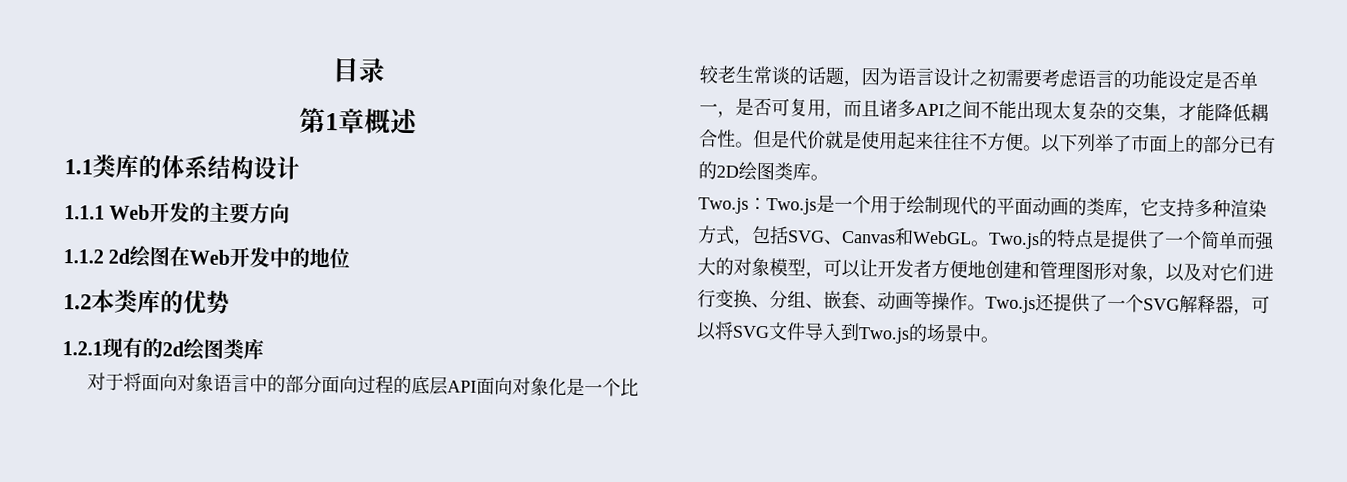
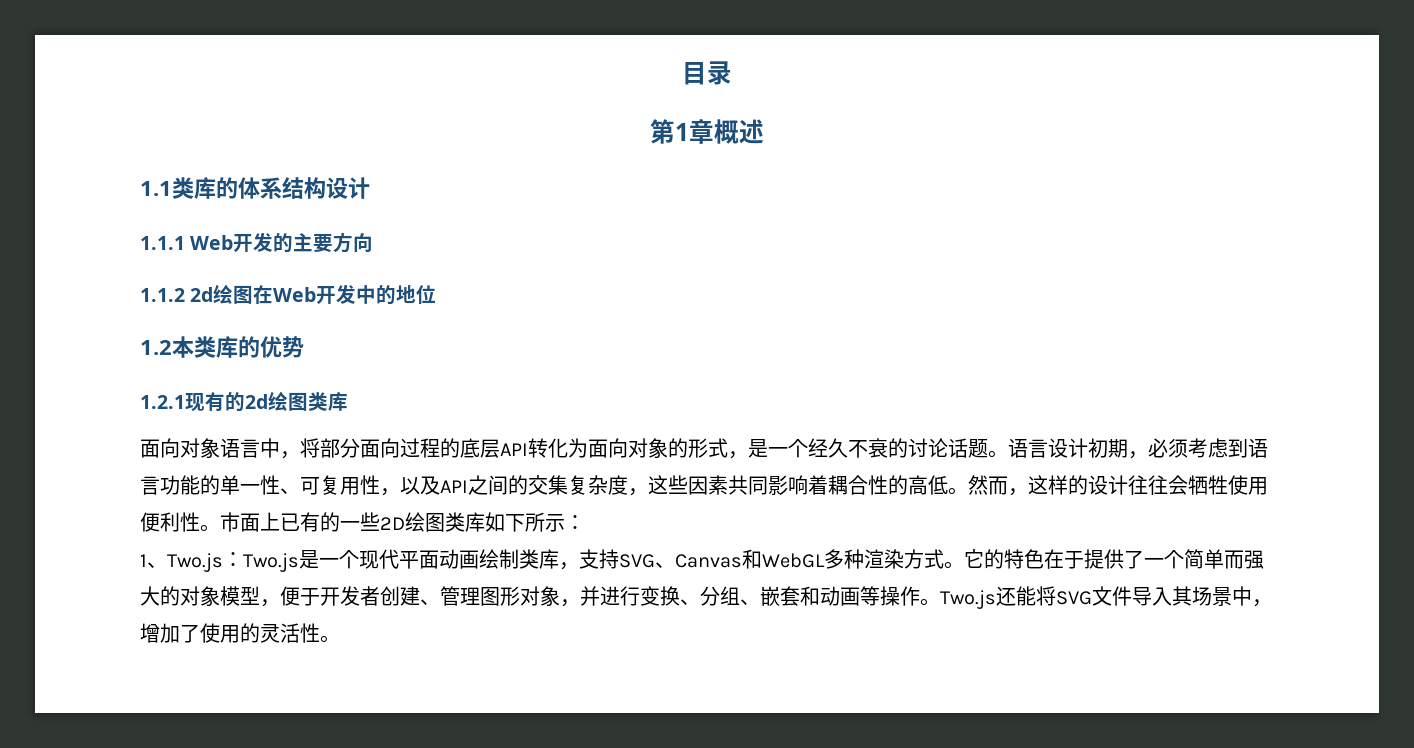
[86,372,142,391] 对于将 -> (348, 401) none
[266,374,286,393] 的 -> [280,438,320,459] ，将
[475,376,639,397] [699,65,1258,90] [699,97,1269,123] [699,129,1276,154] [698,161,829,181] [698,194,1267,219] [697,225,1112,250] 面向对象化是一个比较老生常谈的话题，因为语言设计之初需要考虑语言的功能设定是否单一，是否可复用，而且诸多API之间不能出现太复杂的交集，才能降低耦合性。但是代价就是使用起来往往不方便。以下列举了市面上的部分已有的2D绘图类库。 // Two.js：Two.js是一个用于绘制现代的平面动画的类库，它支持多种渲染方式，包括SVG、Canvas和WebGL。Two.js的特点是 -> [528,438,1268,459] [140,475,1268,496] [140,512,585,532] [140,549,1084,572] 转化为面向对象的形式，是一个经久不衰的讨论话题。语言设计初期，必须考虑到语言功能的单一性、可复用性，以及API之间的交集复杂度，这些因素共同影响着耦合性的高低。然而，这样的设计往往会牺牲使用便利性。市面上已有的一些2D绘图类库如下所示： // 1、Two.js：Two.js是一个现代平面动画绘制类库，支持SVG、Canvas和WebGL多种渲染方式。它的特色在于
[823,258,1040,280] 可以让开发者方便地创建和 -> [280,586,440,606] 便于开发者创建、
[1165,262,1256,282] 以及对它们 -> [580,586,600,606] 并
[859,304,878,310] 、 -> [800,586,820,606] 和
[1053,293,1270,316] [696,321,982,344] 提供了一个SVG解释器，可以将SVG文件导入到Two.js的场景中 -> [1016,586,1272,607] [140,623,320,643] 能将SVG文件导入其场景中，增加了使用的灵活性

